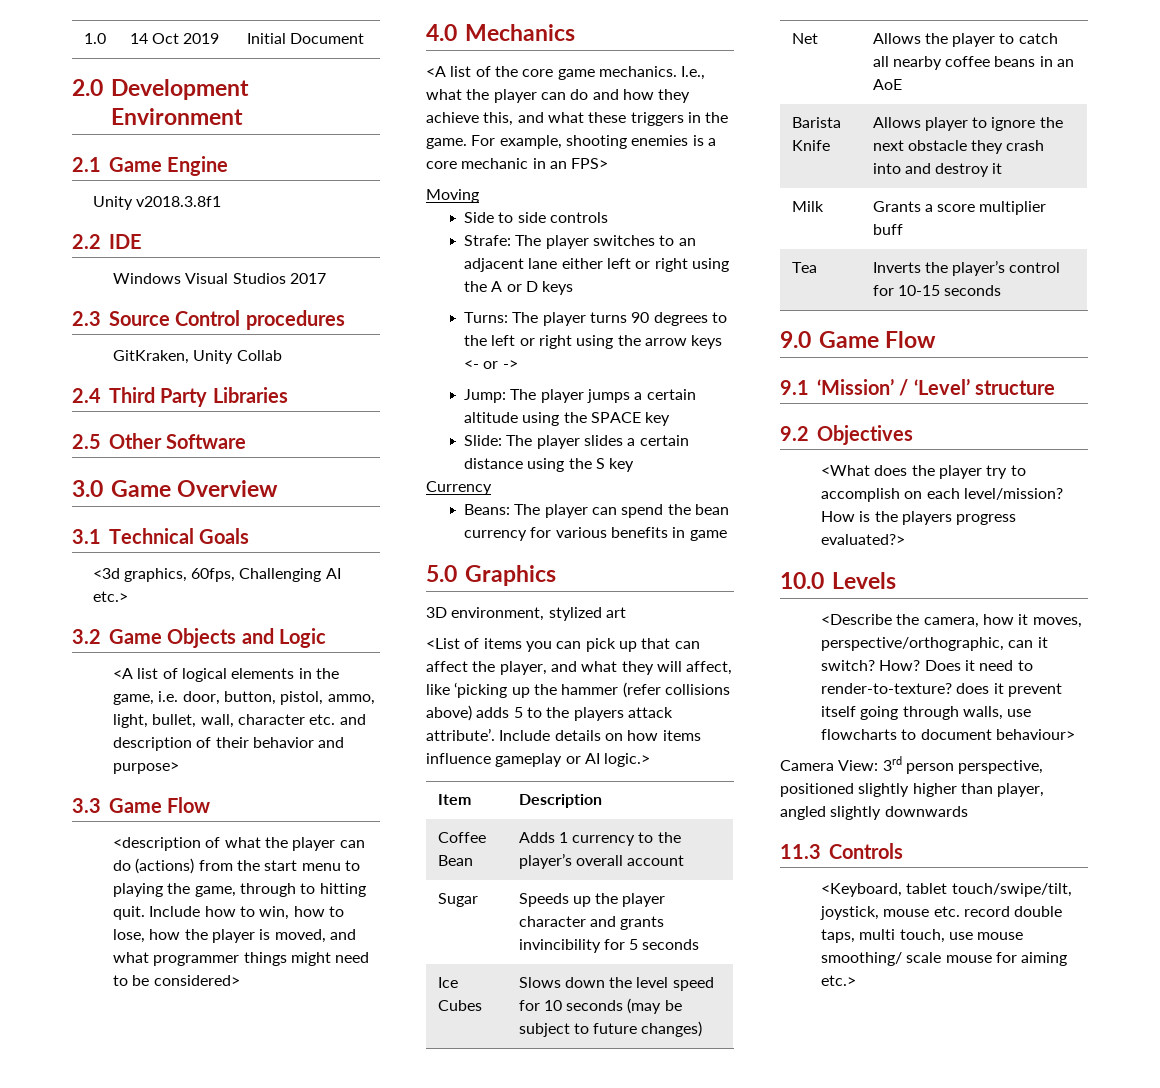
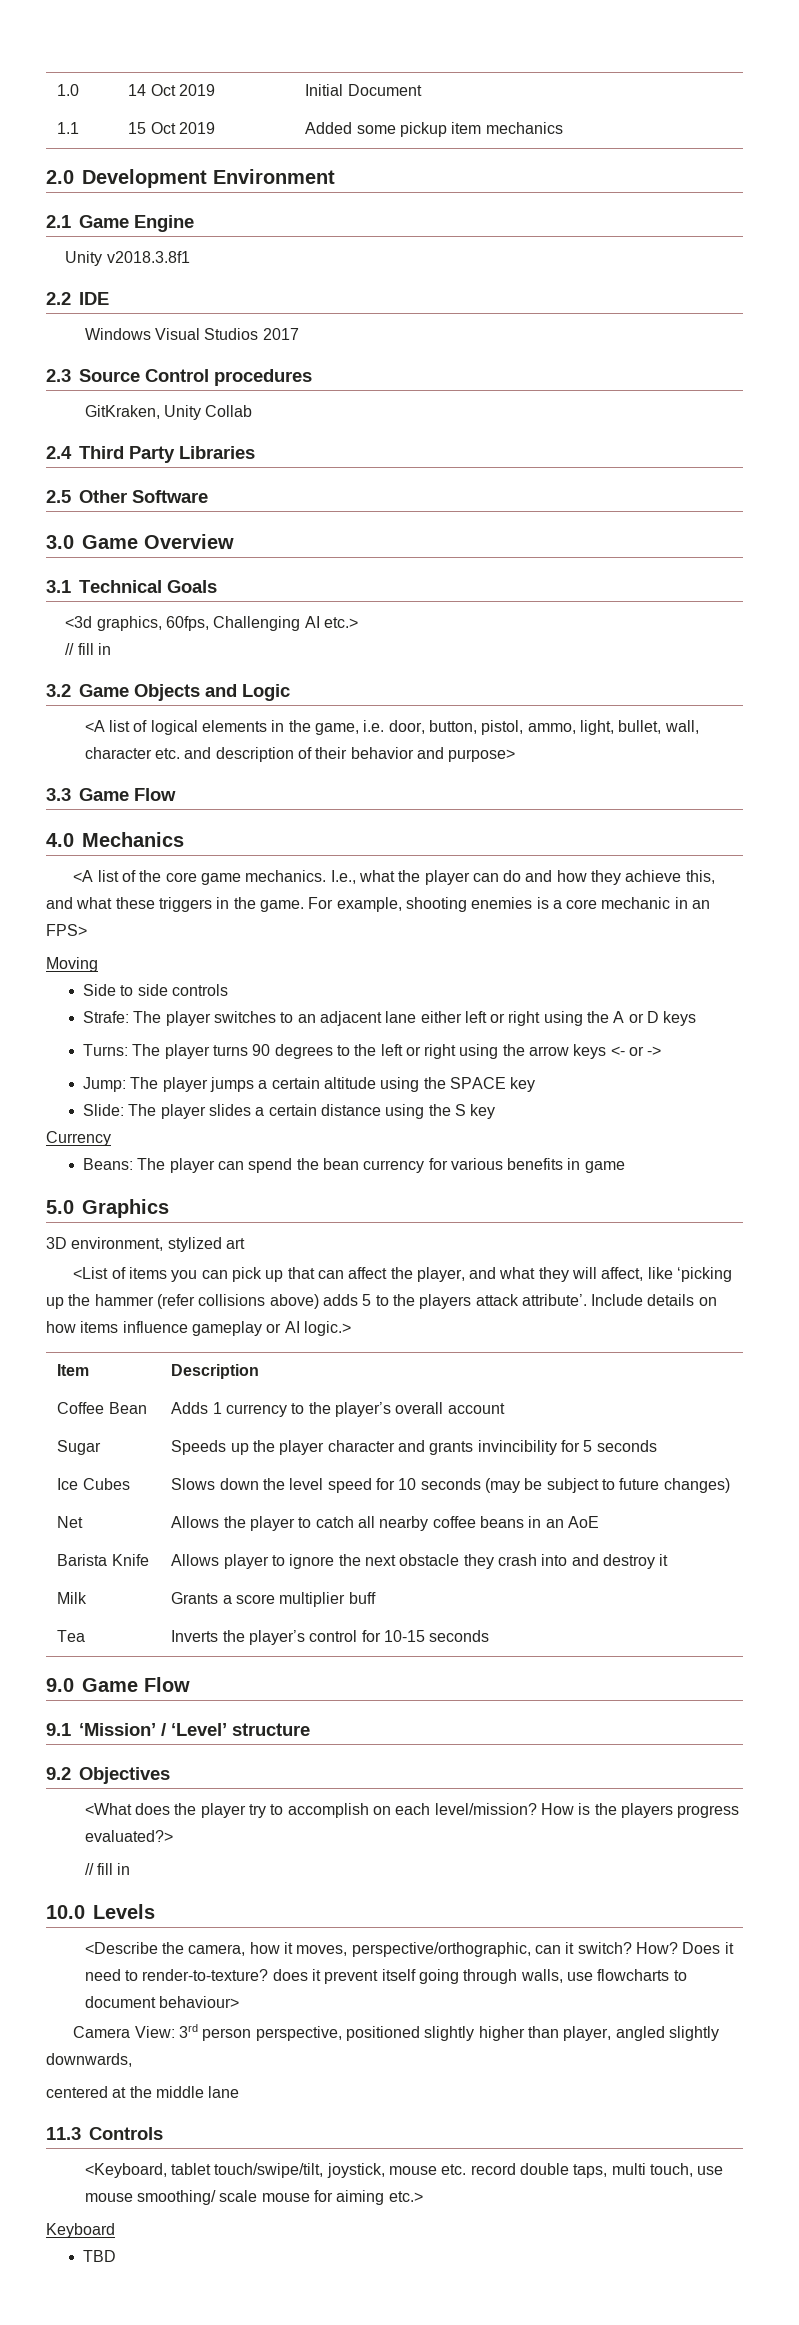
(364, 38) none -> [57,122,80,134] [128,122,216,134] [305,122,563,137] // 1.1 | 15 Oct 2019 | Added some pickup item mechanics
(128, 596) none -> [65,643,111,655] // // fill in
[112,837,365,851] [112,858,360,874] [112,883,366,897] [112,906,344,920] [112,929,356,943] [112,952,370,966] [112,975,240,986] // <description of what the player can do (actions) from the start menu to playing the game, through to hitting quit. Include how to win, how to lose, how the player is moved, and what programmer things might need to be considered> -> (176, 794) none
(905, 539) none -> [84,1863,131,1875] // // fill in
[884,806,968,817] downwards -> [46,2053,132,2067] [46,2086,240,2098] downwards, // centered at the middle lane
(856, 980) none -> [46,2223,115,2238] [82,2250,116,2262] // Keyboard // TBD

